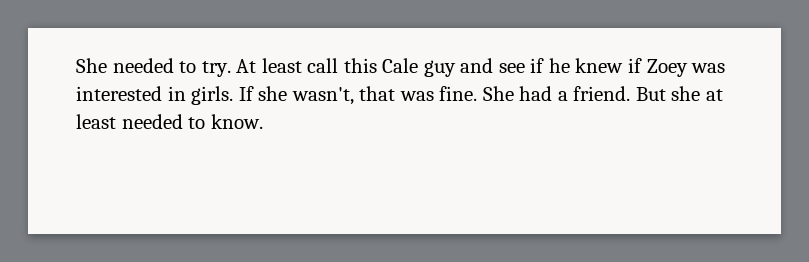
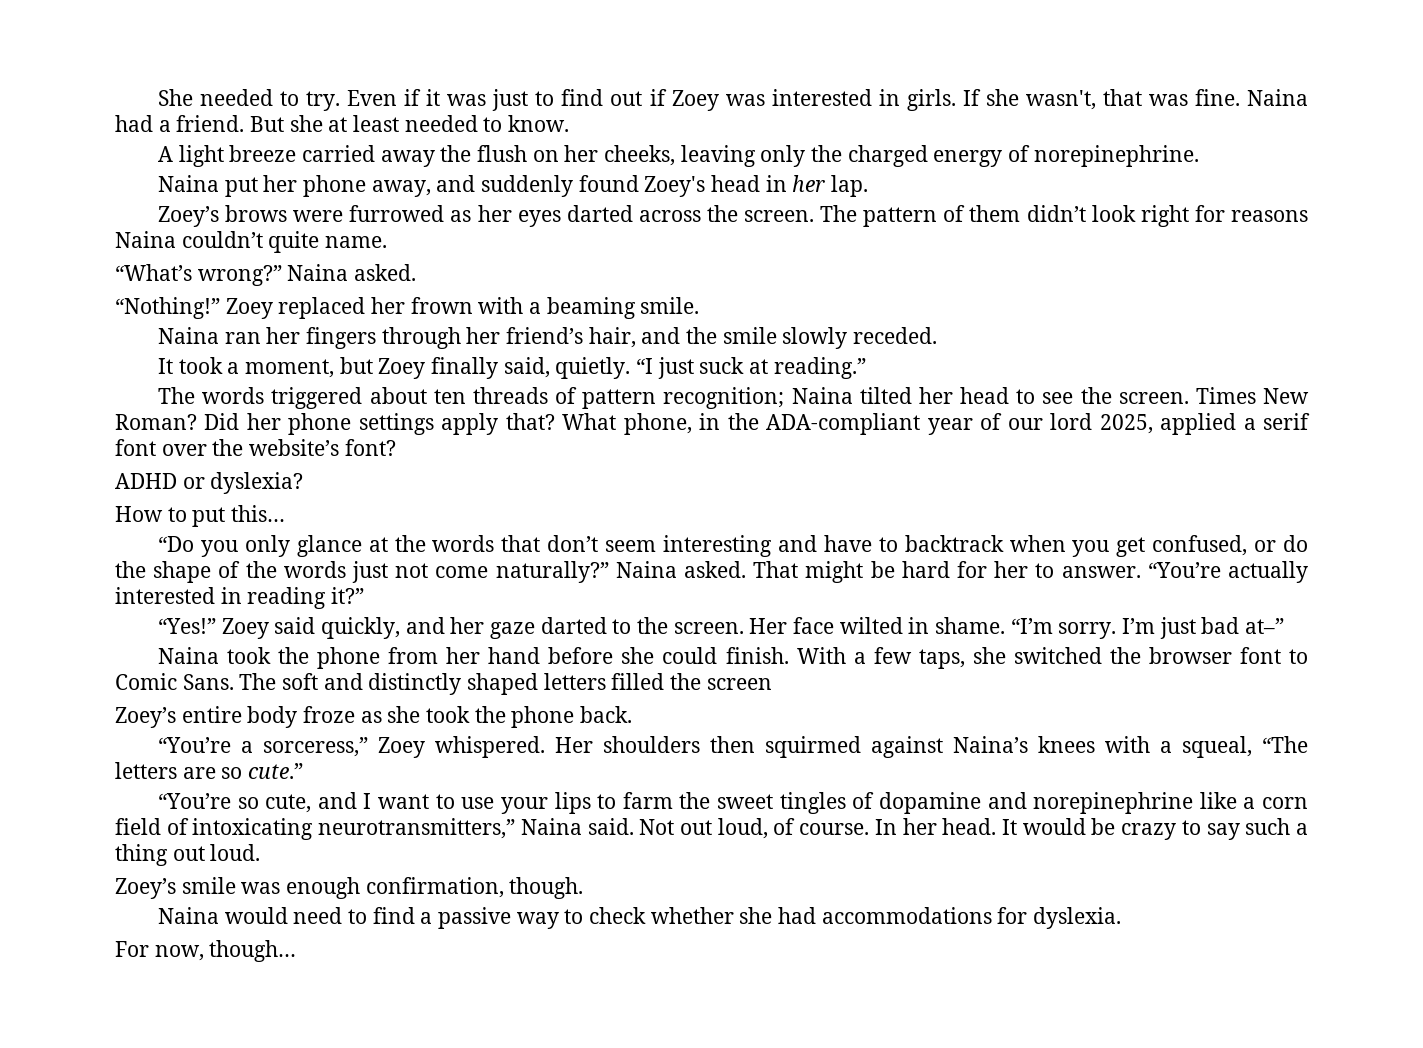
[236,58,624,77] At least call this Cale guy and see if he knew -> [347,89,643,111] Even if it was just to find out
[482,86,514,101] She -> [1247,89,1309,106] Naina
(263, 121) none -> [158,145,1199,167] [158,175,869,197] [158,205,1309,227] [115,231,388,253] [115,264,417,286] [115,297,700,319] [158,327,938,349] [158,357,866,379] [158,387,1309,409] [115,413,1310,435] [115,439,396,456] [115,472,304,494] [115,505,286,527] [158,535,1308,557] [115,561,1309,583] [115,587,365,609] [158,617,1285,639] [158,647,1308,669] [115,673,772,695] [115,706,633,728] [158,736,1308,758] [115,762,304,779] [158,792,1308,814] [115,818,1308,840] [115,844,261,866] [115,877,584,899] [158,907,1122,929] [115,940,297,962] // A light breeze carried away the flush on her cheeks, leaving only the charged energy of norepinephrine. // Naina put her phone away, and suddenly found Zoey's head in her lap. // Zoey’s brows were furrowed as her eyes darted across the screen. The pattern of them didn’t look right for reasons Naina couldn’t quite name. // “What’s wrong?” Naina asked. // “Nothing!” Zoey replaced her frown with a beaming smile. // Naina ran her fingers through her friend’s hair, and the smile slowly receded. // It took a moment, but Zoey finally said, quietly. “I just suck at reading.” // The words triggered about ten threads of pattern recognition; Naina tilted her head to see the screen. Times New Roman? Did her phone settings apply that? What phone, in the ADA-compliant year of our lord 2025, applied a serif font over the website’s font? // ADHD or dyslexia? // How to put this… // “Do you only glance at the words that don’t seem interesting and have to backtrack when you get confused, or do the shape of the words just not come naturally?” Naina asked. That might be hard for her to answer. “You’re actually interested in reading it?” // “Yes!” Zoey said quickly, and her gaze darted to the screen. Her face wilted in shame. “I’m sorry. I’m just bad at–” // Naina took the phone from her hand before she could finish. With a few taps, she switched the browser font to Comic Sans. The soft and distinctly shaped letters filled the screen // Zoey’s entire body froze as she took the phone back. // “You’re a sorceress,” Zoey whispered. Her shoulders then squirmed against Naina’s knees with a squeal, “The letters are so cute.” // “You’re so cute, and I want to use your lips to farm the sweet tingles of dopamine and norepinephrine like a corn field of intoxicating neurotransmitters,” Naina said. Not out loud, of course. In her head. It would be crazy to say such a thing out loud. // Zoey’s smile was enough confirmation, though. // Naina would need to find a passive way to check whether she had accommodations for dyslexia. // For now, though…

